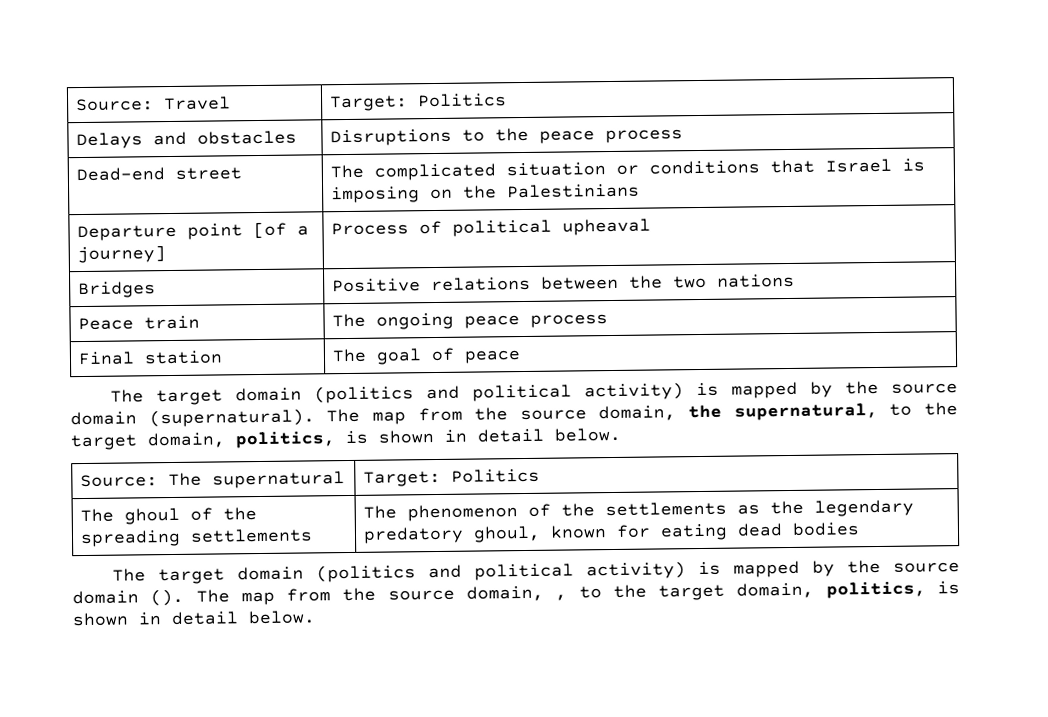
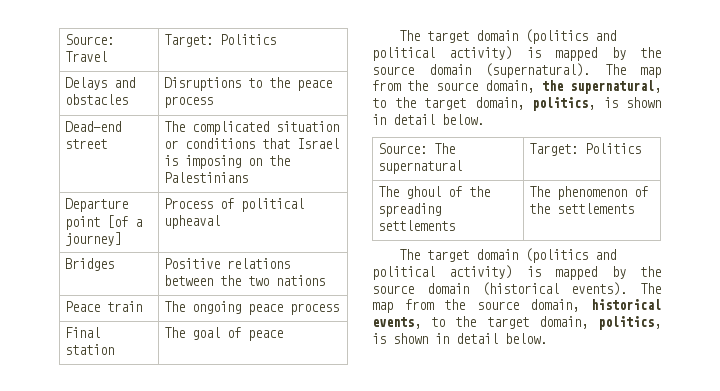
[736,499,914,517] [362,522,860,544] as the legendary predatory ghoul, known for eating dead bodies -> (634, 208) none
[150,585,568,607] (). The map from the source domain, , -> [481,282,661,296] [372,299,661,313] [372,317,421,329] (historical events). The map from the source domain, historical events,

